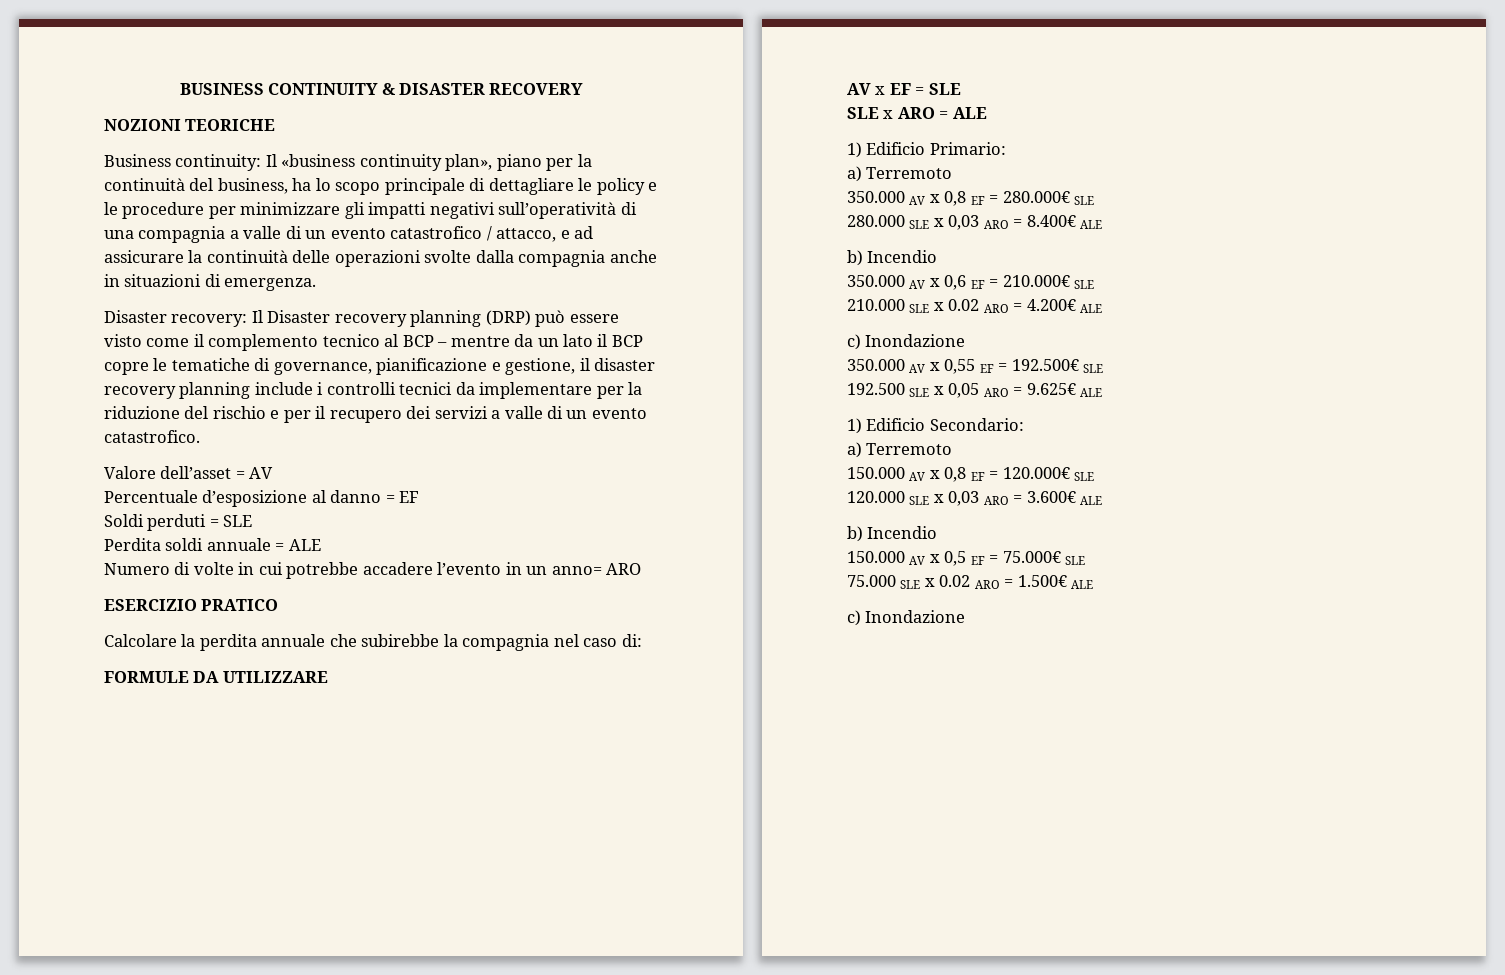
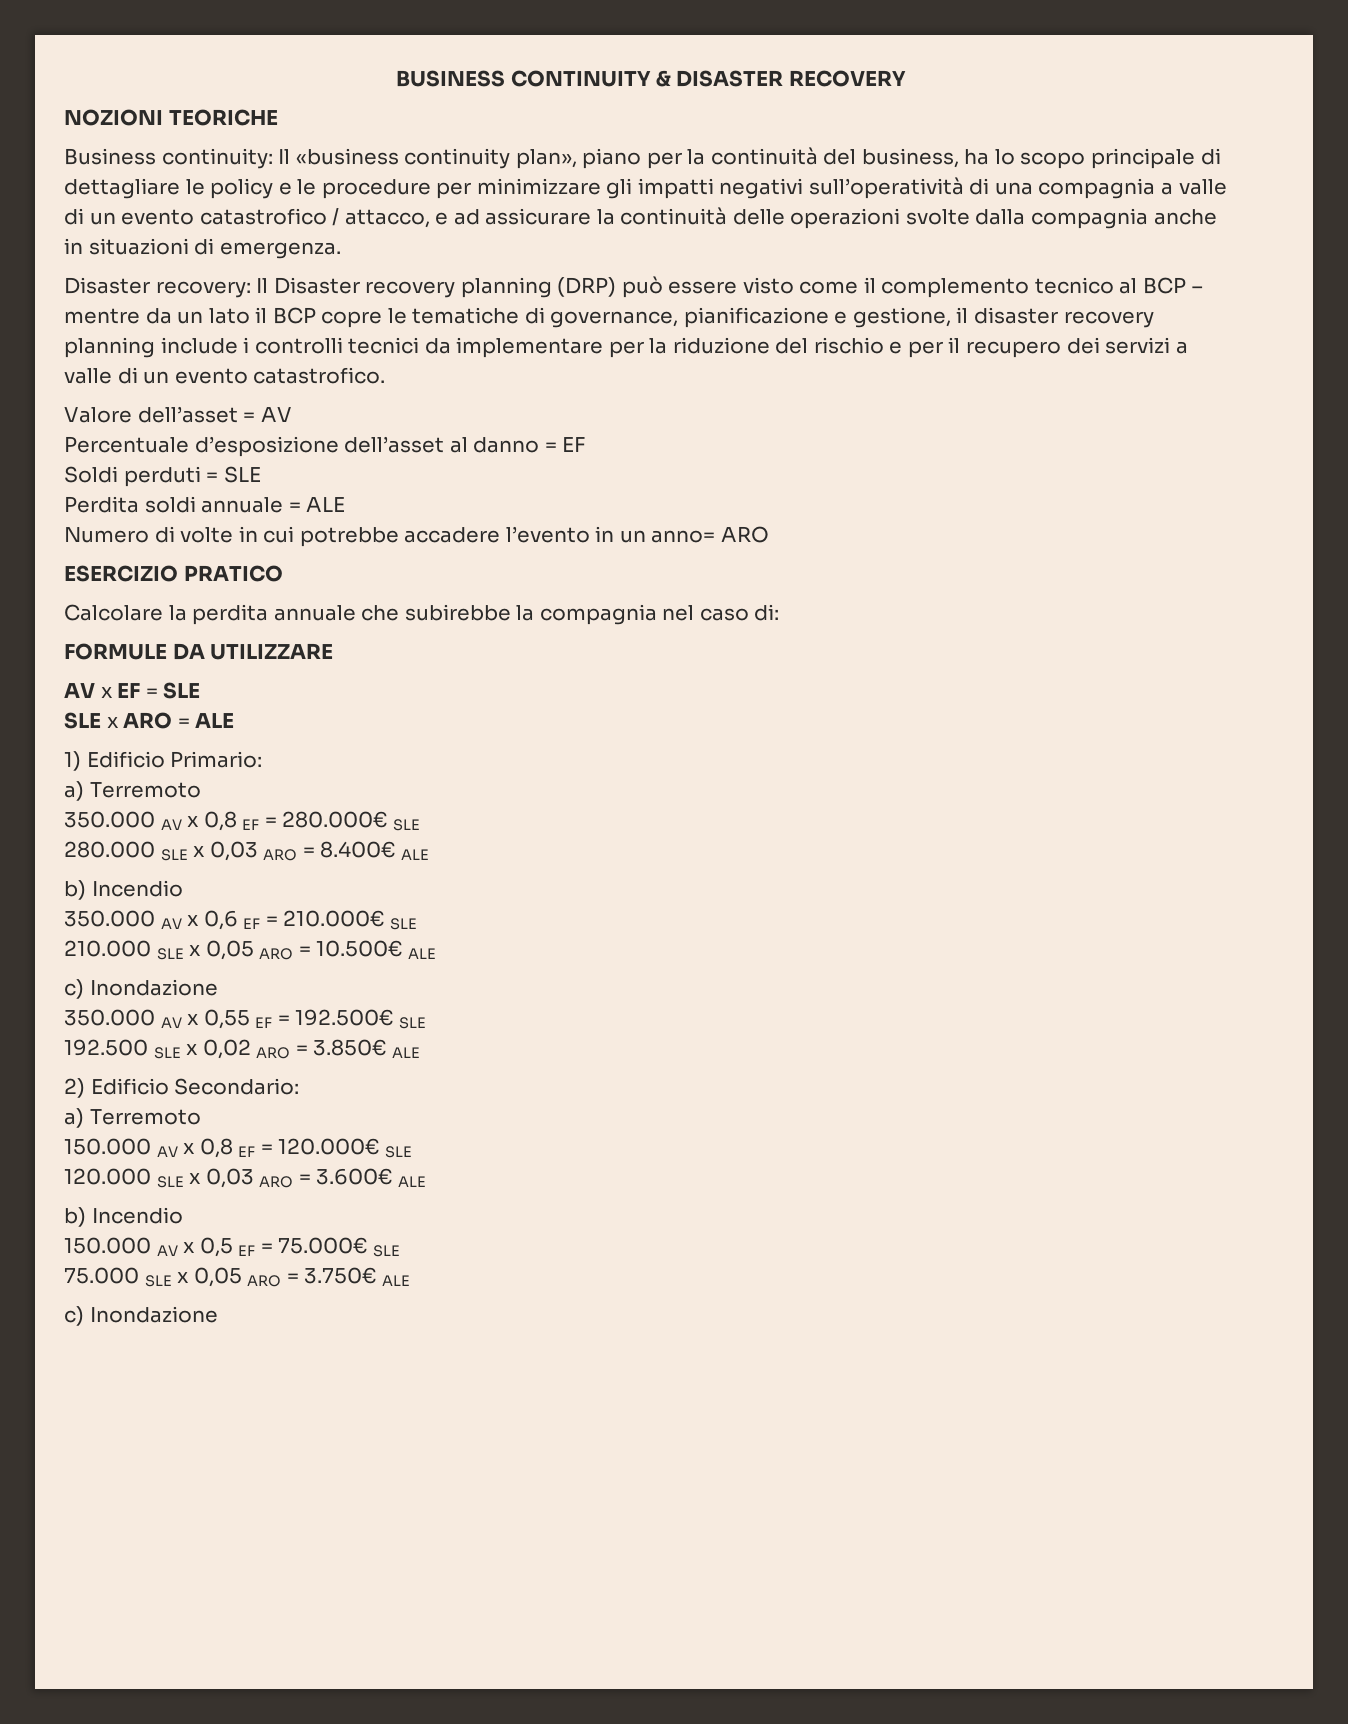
(308, 498) none -> [344,436,445,453] dell’asset
[948,299,1076,313] 0.02 ARO = 4.200€ -> [205,940,403,960] 0,05 ARO = 10.500€
[948,383,1103,398] [847,418,862,434] 0,05 ARO = 9.625€ ALE // 1) -> [202,1039,420,1059] [64,1078,85,1098] 0,02 ARO = 3.850€ ALE // 2)
[939,575,1067,589] 0.02 ARO = 1.500€ -> [193,1267,377,1287] 0,05 ARO = 3.750€

